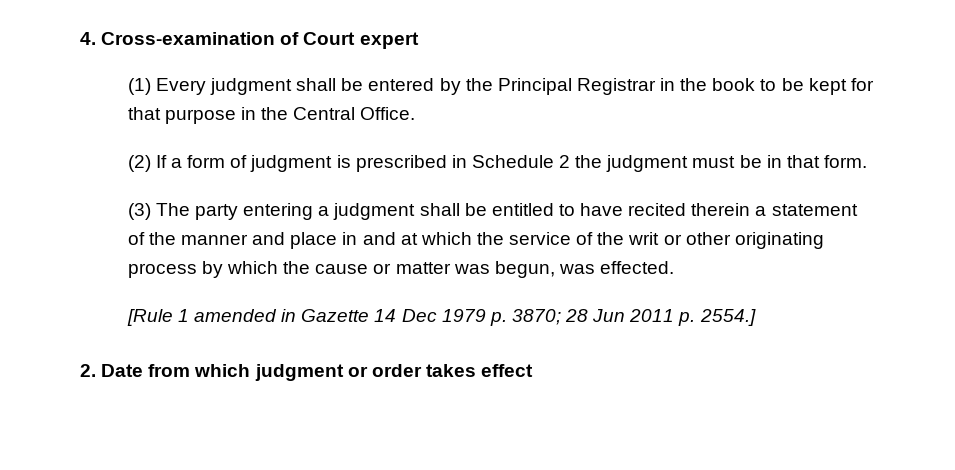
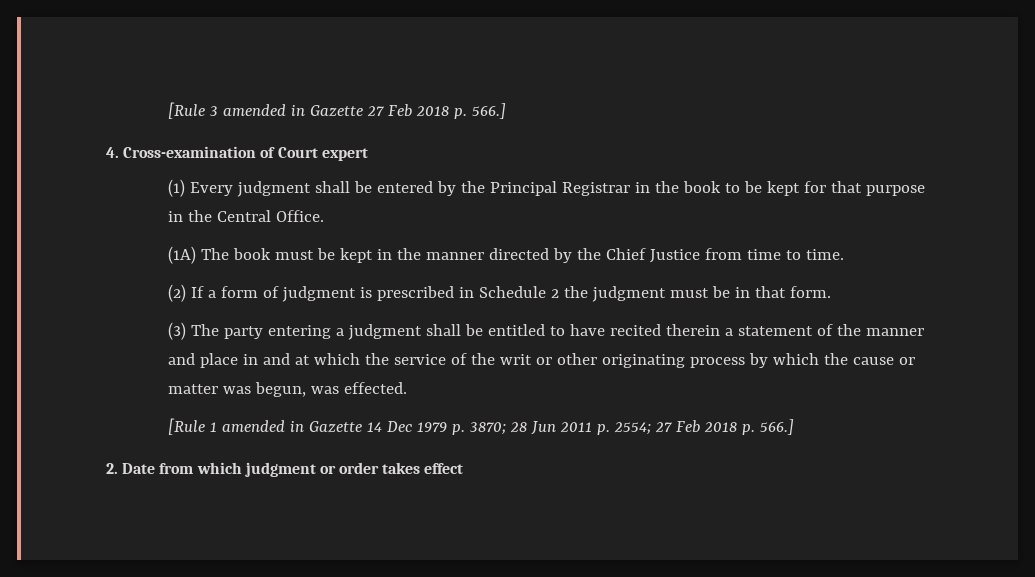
(80, 38) none -> [168,102,507,119] [Rule 3 amended in Gazette 27 Feb 2018 p. 566.] //
(416, 113) none -> [168,246,845,264] // (1A) The book must be kept in the manner directed by the Chief Justice from time to time.
[699,309,756,326] 2554.] -> [614,419,794,435] 2554; 27 Feb 2018 p. 566.]

